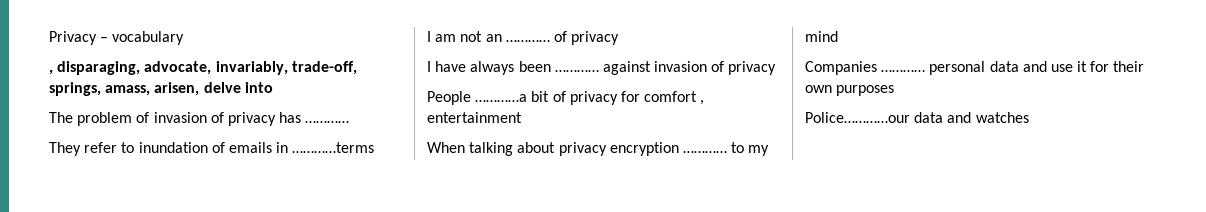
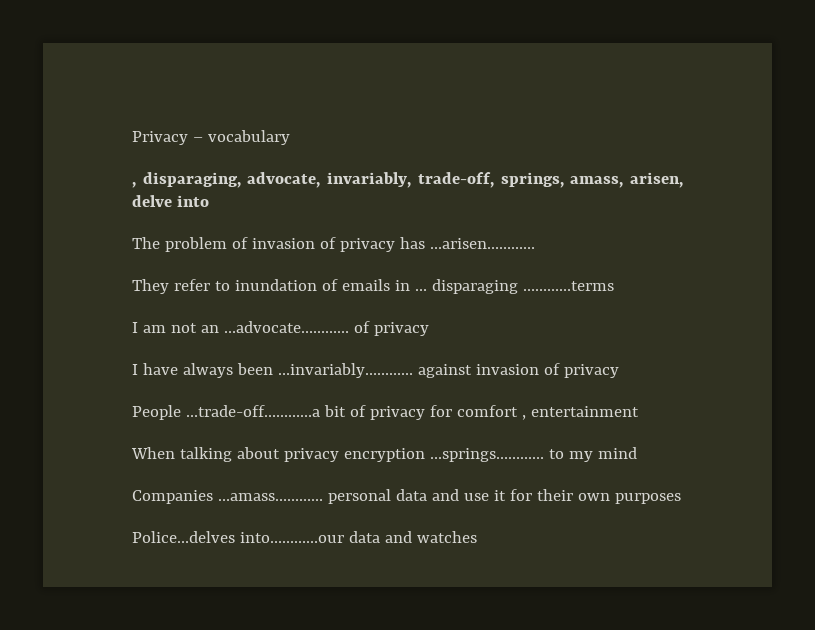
[305,121,350,123] ………… -> [429,238,535,249] …arisen…………
(289, 147) none -> [414,279,518,294] … disparaging
[505,40,550,42] ………… -> [223,321,349,333] …advocate…………
[554,70,599,72] ………… -> [277,363,413,378] …invariably…………
[475,94,528,102] …………a -> [185,405,320,417] …trade-off…………a
[682,151,727,153] ………… -> [429,448,544,462] …springs…………
[881,70,926,72] ………… -> [217,493,323,501] …amass…………
[805,112,910,123] Police…………our -> [132,531,344,543] Police…delves into…………our

